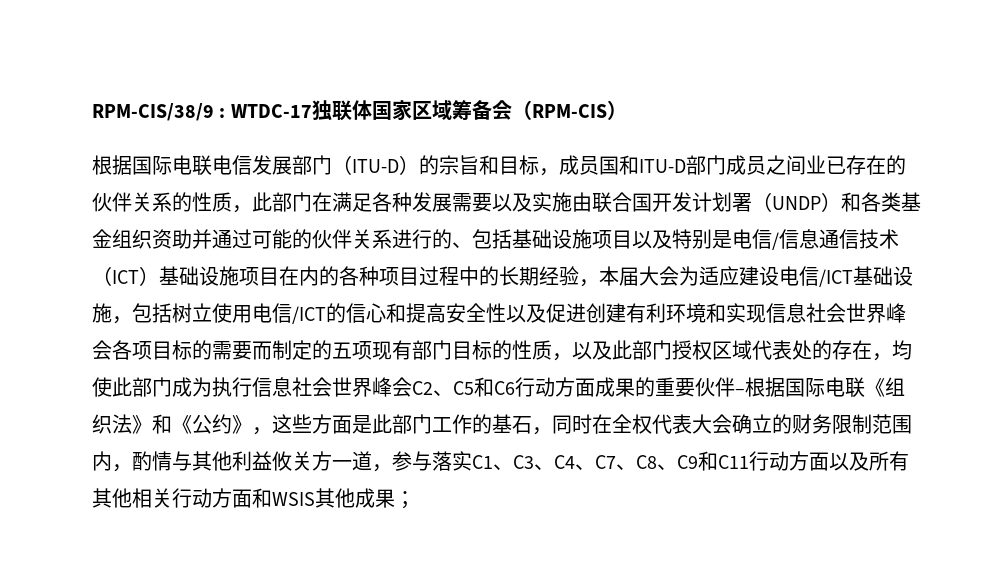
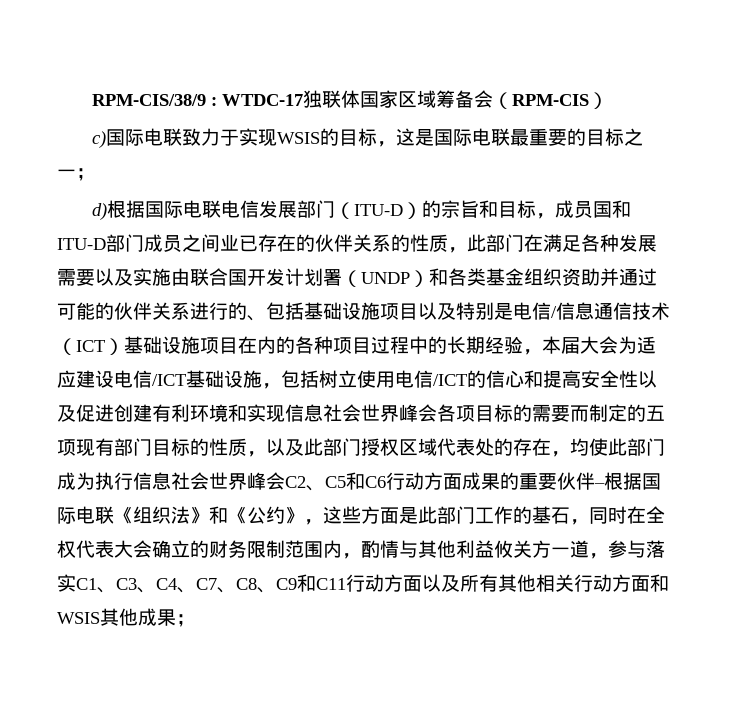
(627, 110) none -> [91,128,643,148] [57,168,95,181] [91,203,107,220] c)国际电联致力于实现WSIS的目标，这是国际电联最重要的目标之一； // d)

